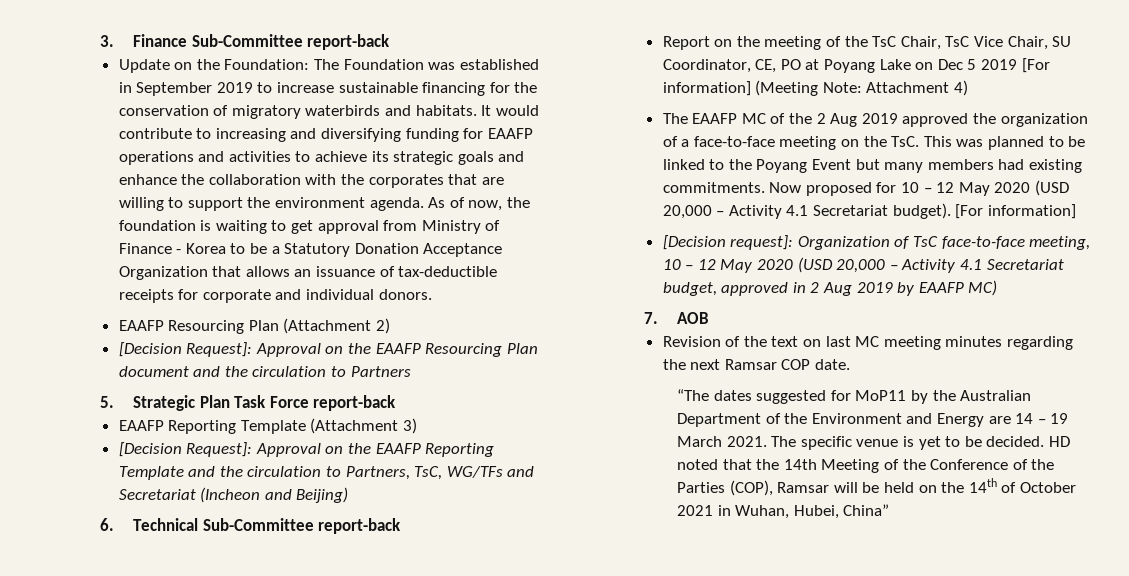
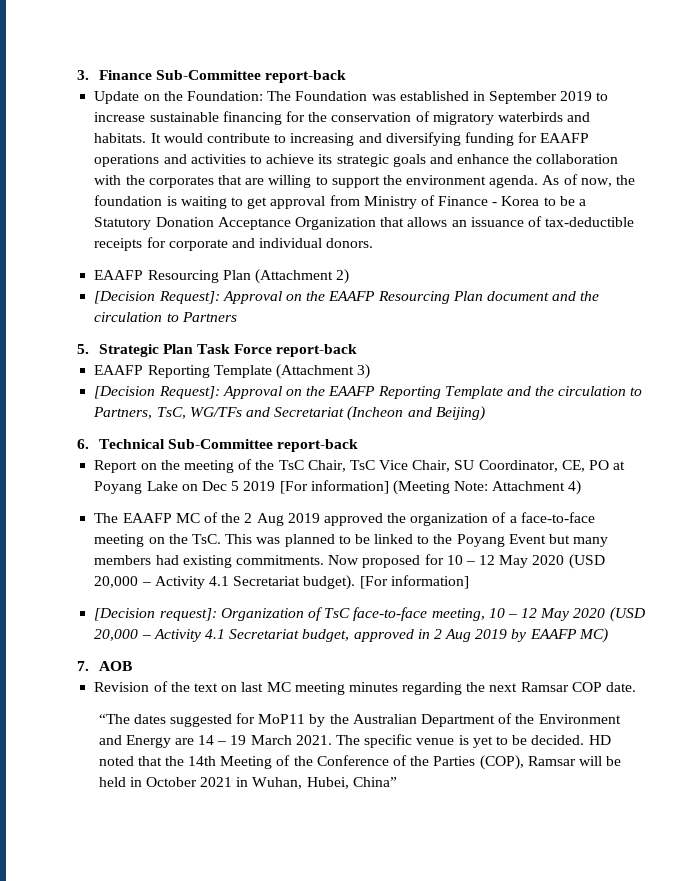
[918,478,1017,493] on the 14th of -> [129,777,142,787] in

